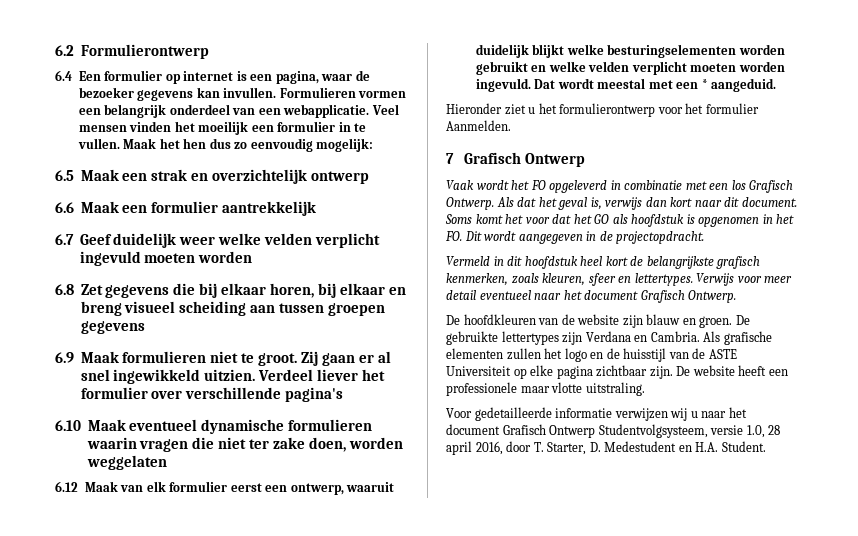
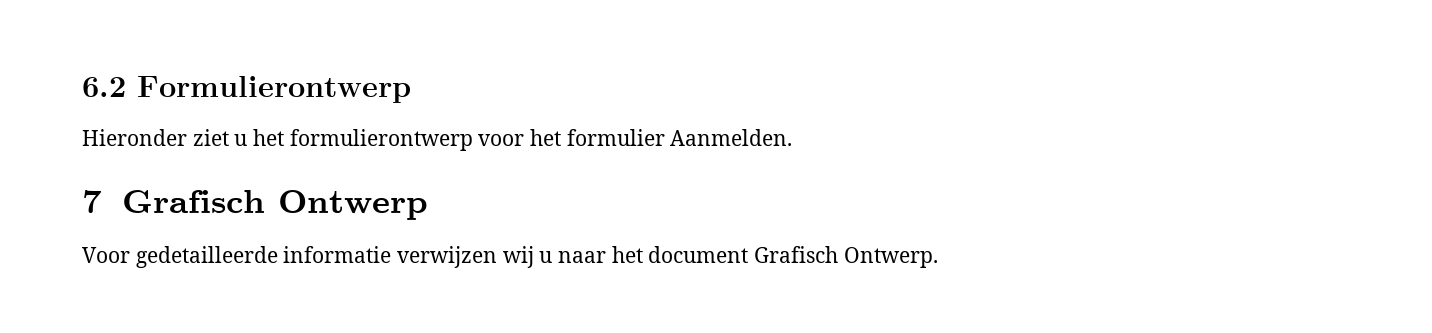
[55,70,370,84] [78,87,407,101] [78,104,399,118] [78,121,367,135] [77,138,374,152] [55,169,370,184] [55,201,317,216] [55,233,381,248] [79,251,253,266] [55,283,406,298] [80,301,386,316] [80,321,145,334] [55,351,391,366] [80,369,386,384] [80,387,344,402] [55,419,373,434] [86,437,403,452] [86,455,167,470] [55,481,395,495] [475,44,785,58] [475,61,785,75] [475,78,777,92] // 6.4 Een formulier op internet is een pagina, waar de bezoeker gegevens kan invullen. Formulieren vormen een belangrijk onderdeel van een webapplicatie. Veel mensen vinden het moeilijk een formulier in te vullen. Maak het hen dus zo eenvoudig mogelijk: // 6.5 Maak een strak en overzichtelijk ontwerp // 6.6 Maak een formulier aantrekkelijk // 6.7 Geef duidelijk weer welke velden verplicht ingevuld moeten worden // 6.8 Zet gegevens die bij elkaar horen, bij elkaar en breng visueel scheiding aan tussen groepen gegevens // 6.9 Maak formulieren niet te groot. Zij gaan er al snel ingewikkeld uitzien. Verdeel liever het formulier over verschillende pagina's // 6.10 Maak eventueel dynamische formulieren waarin vragen die niet ter zake doen, worden weggelaten // 6.12 Maak van elk formulier eerst een ontwerp, waaruit duidelijk blijkt welke besturingselementen worden gebruikt en welke velden verplicht moeten worden ingevuld. Dat wordt meestal met een * aangeduid. -> (411, 89) none
[446,180,794,193] [446,197,797,210] [445,214,795,227] [445,231,705,244] [446,256,761,269] [446,273,793,286] [446,290,737,303] [446,314,750,328] [446,331,772,345] [446,348,737,362] [446,365,788,379] [446,382,645,396] // Vaak wordt het FO opgeleverd in combinatie met een los Grafisch Ontwerp. Als dat het geval is, verwijs dan kort naar dit document. Soms komt het voor dat het GO als hoofdstuk is opgenomen in het FO. Dit wordt aangegeven in de projectopdracht. // Vermeld in dit hoofdstuk heel kort de belangrijkste grafisch kenmerken, zoals kleuren, sfeer en lettertypes. Verwijs voor meer detail eventueel naar het document Grafisch Ontwerp. // De hoofdkleuren van de website zijn blauw en groen. De gebruikte lettertypes zijn Verdana en Cambria. Als grafische elementen zullen het logo en de huisstijl van de ASTE Universiteit op elke pagina zichtbaar zijn. De website heeft een professionele maar vlotte uitstraling. -> (429, 205) none
[549,424,781,438] [446,441,766,455] Ontwerp Studentvolgsysteem, versie 1.0, 28 april 2016, door T. Starter, D. Medestudent en H.A. Student. -> [843,247,938,268] Ontwerp.

